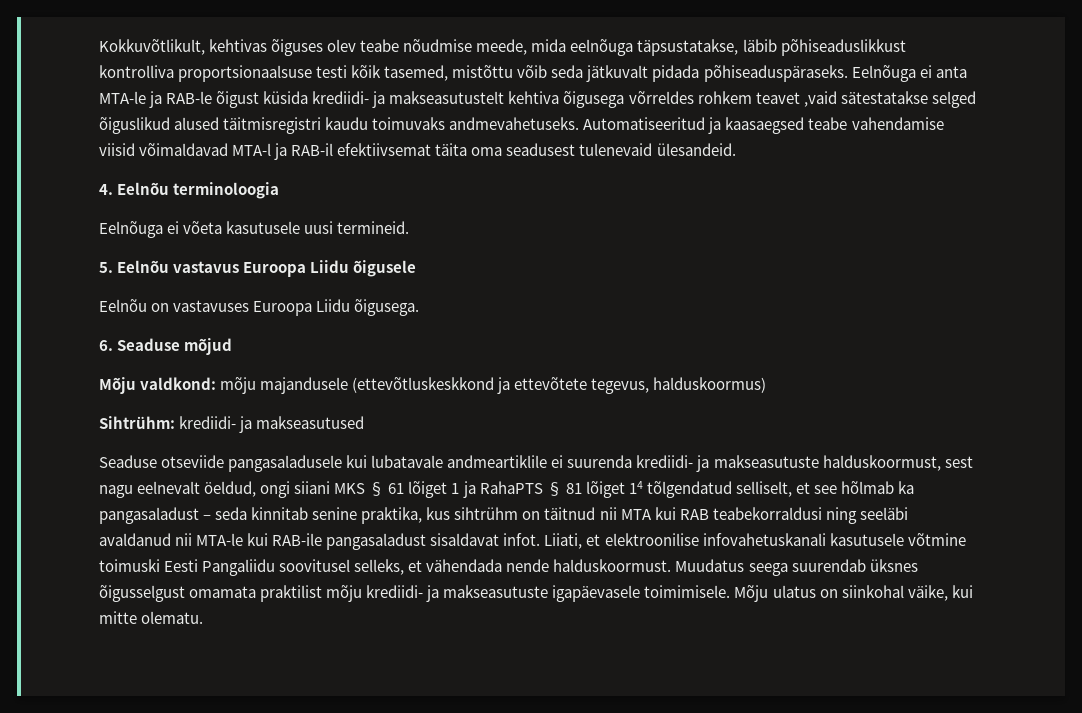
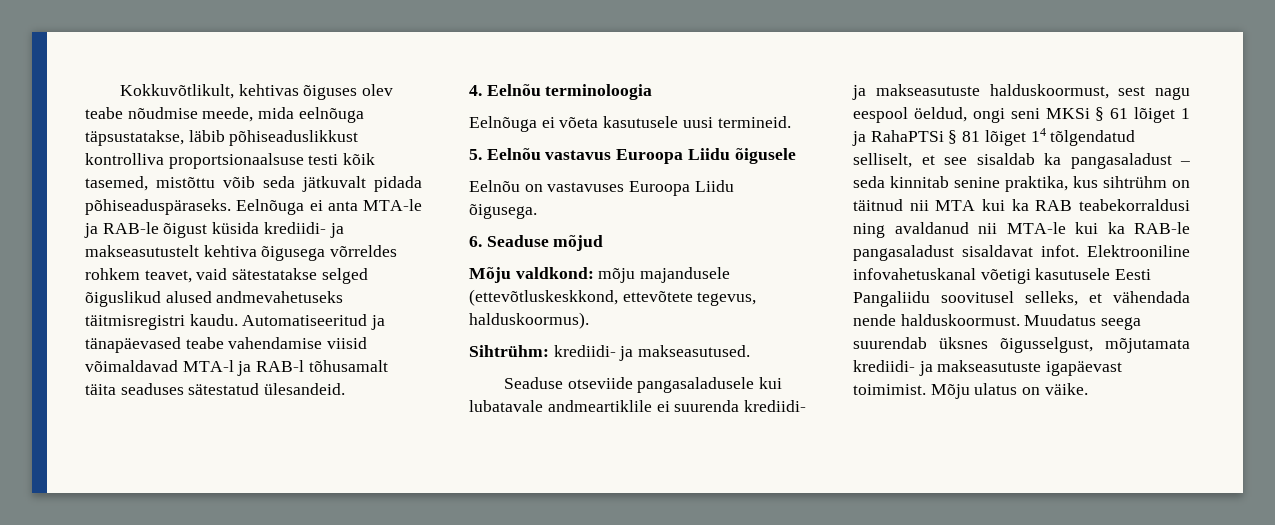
[755,91,837,107] teavet ,vaid -> [144,268,228,283] teavet, vaid
[223,117,580,134] täitmisregistri kaudu toimuvaks andmevahetuseks. -> [216,291,344,303] [85,314,238,330] andmevahetuseks täitmisregistri kaudu.
[725,117,805,134] kaasaegsed -> [85,337,181,353] tänapäevased
[291,143,653,156] RAB-il efektiivsemat täita oma seadusest tulenevaid -> [256,360,388,372] [85,383,260,395] RAB-l tõhusamalt täita seaduses sätestatud
[352,377,511,394] (ettevõtluskeskkond ja -> [469,289,618,306] (ettevõtluskeskkond,
[653,377,767,393] halduskoormus) -> [469,312,589,329] halduskoormus).
[256,416,365,429] makseasutused -> [638,345,751,357] makseasutused.
[137,481,201,494] eelnevalt -> [853,107,908,123] eespool
[294,481,366,494] siiani MKS -> [1010,108,1090,119] seni MKSi
[479,481,543,494] RahaPTS -> [870,130,944,142] RahaPTSi
[840,481,894,494] hõlmab -> [976,153,1035,165] sisaldab
(676, 513) none -> [1011,199,1029,211] ka
[859,507,908,520] seeläbi -> (885, 230) none
[272,533,323,546] RAB-ile -> [1107,222,1190,234] ka RAB-le
[544,533,966,549] [99,559,160,572] Liiati, et elektroonilise infovahetuskanali kasutusele võtmine toimuski -> [1087,245,1190,257] [853,268,1111,284] Elektrooniline infovahetuskanal võetigi kasutusele
[99,585,731,602] õigusselgust omamata praktilist mõju krediidi- ja makseasutuste igapäevasele toimimisele. -> [1000,337,1190,353] [853,360,1123,376] [853,384,926,395] õigusselgust, mõjutamata krediidi- ja makseasutuste igapäevast toimimist.
[841,585,973,601] [99,611,204,624] siinkohal väike, kui mitte olematu. -> [1044,383,1088,395] väike.

